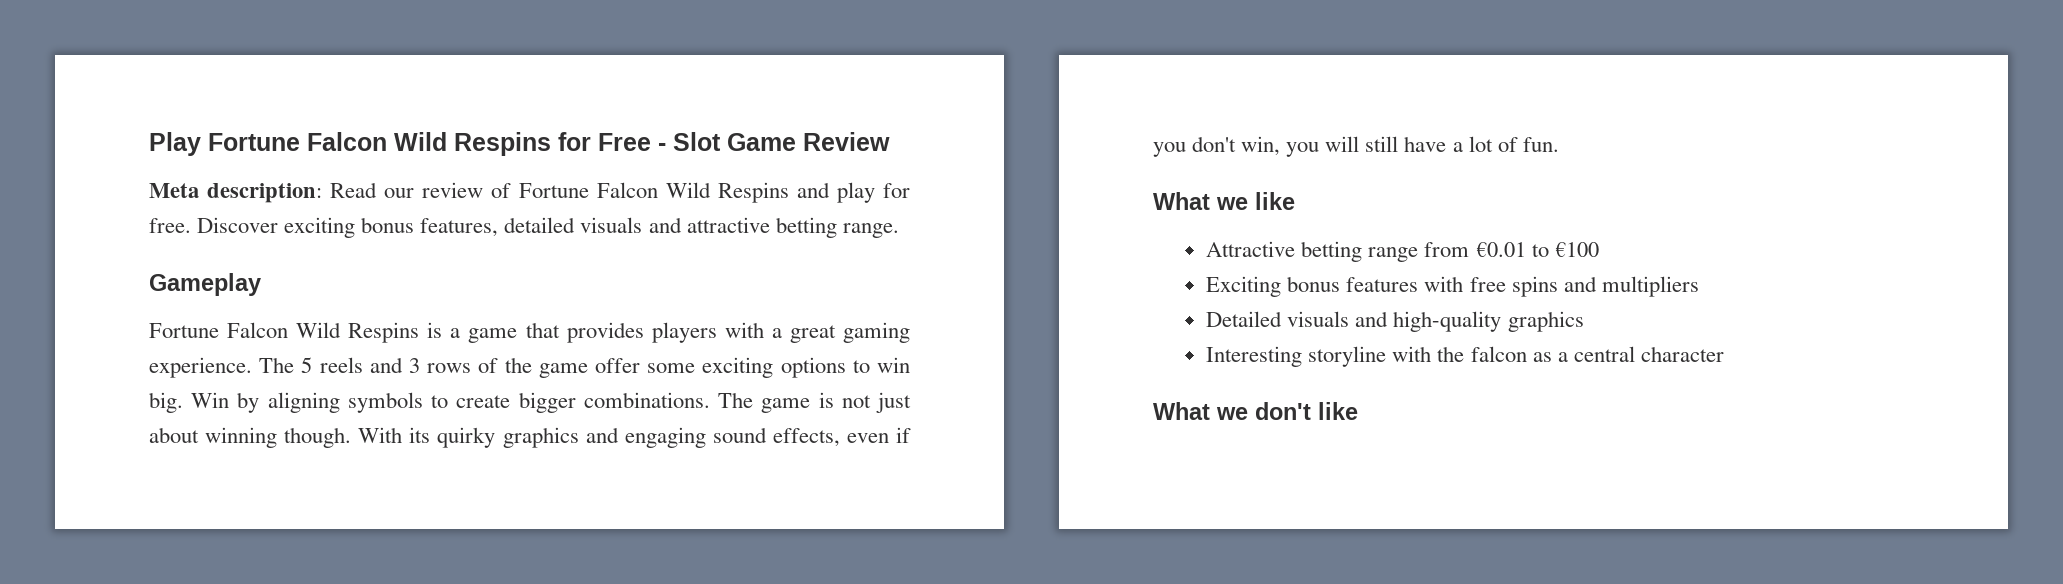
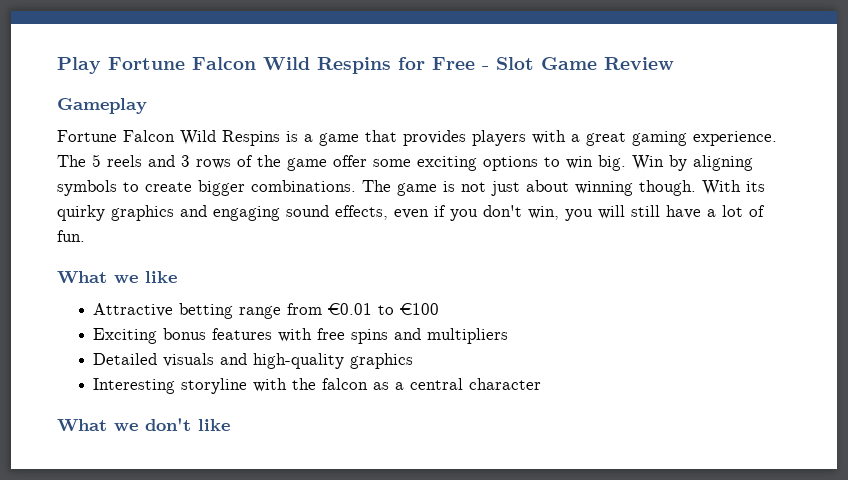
[149,182,911,203] [149,217,899,238] // Meta description: Read our review of Fortune Falcon Wild Respins and play for free. Discover exciting bonus features, detailed visuals and attractive betting range. -> (674, 63) none

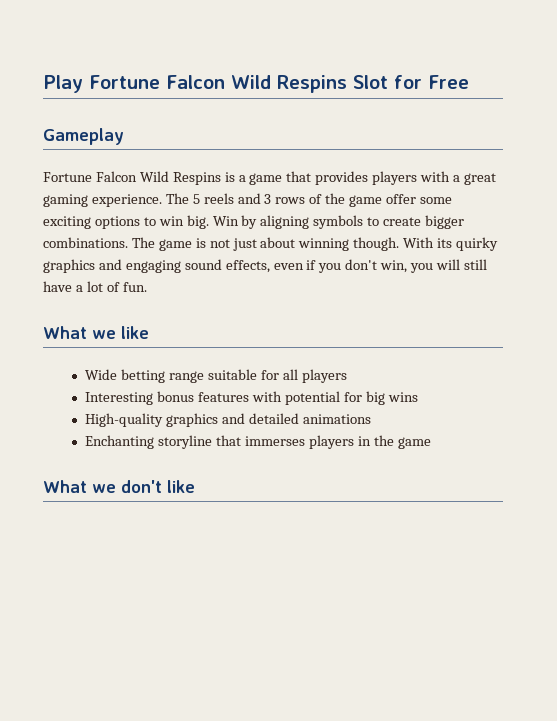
(391, 65) none -> [352,75,388,89] Slot
[482,57,674,70] - Slot Game Review -> (469, 82) none
[93,303,174,317] Attractive -> [85,369,118,380] Wide
[287,303,440,315] [93,328,509,344] [93,353,414,369] [93,378,542,394] from €0.01 to €100 // Exciting bonus features with free spins and multipliers // Detailed visuals and high-quality graphics // Interesting storyline with the falcon as a central character -> [207,369,347,383] [85,391,418,405] [85,413,371,427] [85,435,431,449] suitable for all players // Interesting bonus features with potential for big wins // High-quality graphics and detailed animations // Enchanting storyline that immerses players in the game

